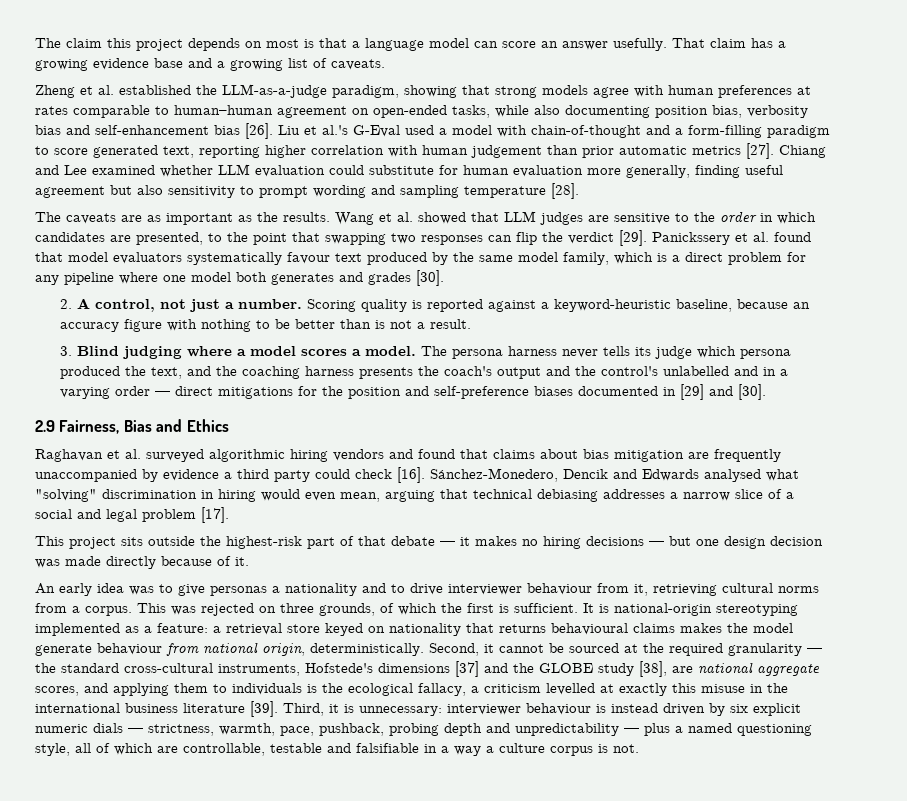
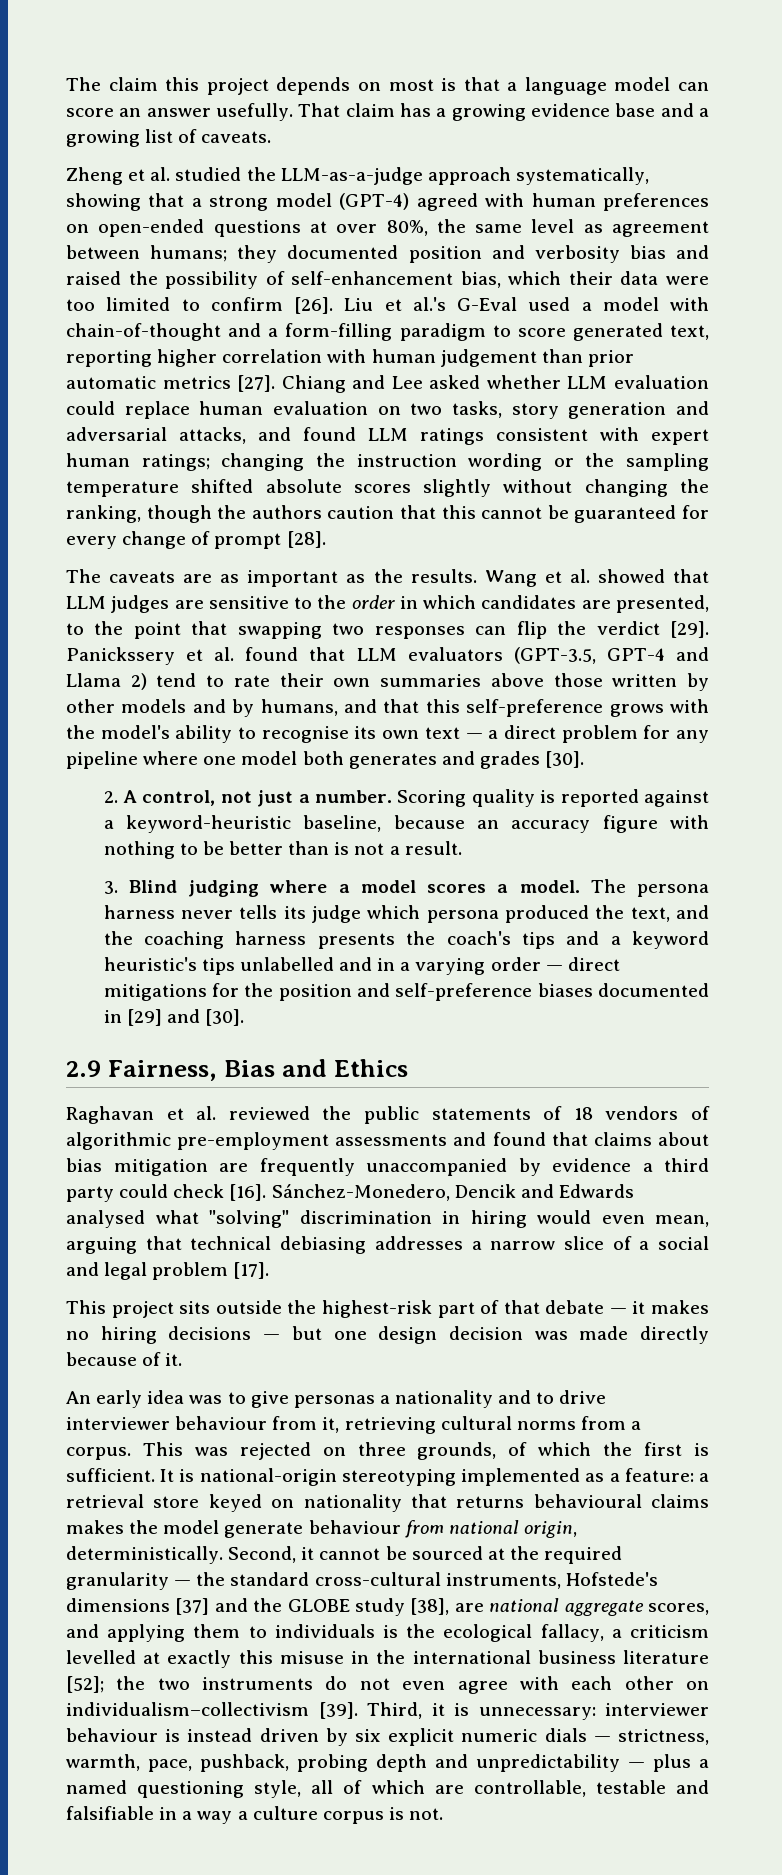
[119,85,191,95] established -> [175,167,242,181] studied
[332,85,811,98] [35,105,808,118] [35,125,240,135] paradigm, showing that strong models agree with human preferences at rates comparable to human–human agreement on open-ended tasks, while also documenting position bias, verbosity bias and self-enhancement bias -> [427,167,649,185] [66,193,709,211] [66,219,709,237] [66,245,709,263] [66,271,709,289] [66,297,283,311] approach systematically, showing that a strong model (GPT-4) agreed with human preferences on open-ended questions at over 80%, the same level as agreement between humans; they documented position and verbosity bias and raised the possibility of self-enhancement bias, which their data were too limited to confirm
[92,165,155,175] examined -> [429,375,481,389] asked
[369,165,783,178] [35,185,546,198] substitute for human evaluation more generally, finding useful agreement but also sensitivity to prompt wording and sampling temperature -> [124,401,710,419] [66,427,709,445] [66,453,709,471] [66,479,709,497] [66,505,710,523] [66,531,282,549] replace human evaluation on two tasks, story generation and adversarial attacks, and found LLM ratings consistent with expert human ratings; changing the instruction wording or the sampling temperature shifted absolute scores slightly without changing the ranking, though the authors caution that this cannot be guaranteed for every change of prompt
[68,252,667,265] model evaluators systematically favour text produced by the same model family, which is -> [356,647,709,664] [66,673,710,691] [66,699,709,717] [66,725,483,743] LLM evaluators (GPT-3.5, GPT-4 and Llama 2) tend to rate their own summaries above those written by other models and by humans, and that this self-preference grows with the model's ability to recognise its own text —
[497,366,659,379] output and the control's -> [521,931,710,949] [103,957,235,975] tips and a keyword heuristic's tips
[146,449,384,462] surveyed algorithmic hiring vendors -> [228,1106,711,1124] [66,1132,448,1150] reviewed the public statements of 18 vendors of algorithmic pre-employment assessments
(245, 708) none -> [66,1676,709,1694] [66,1702,309,1716] [52]; the two instruments do not even agree with each other on individualism–collectivism

